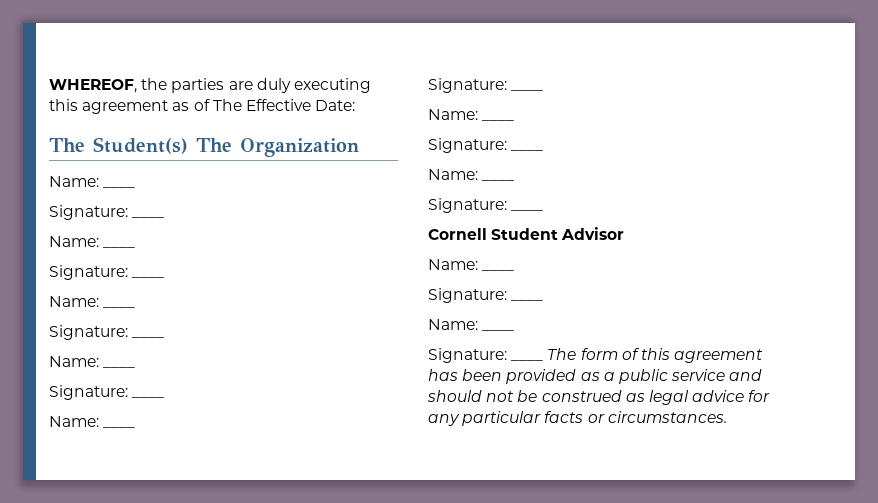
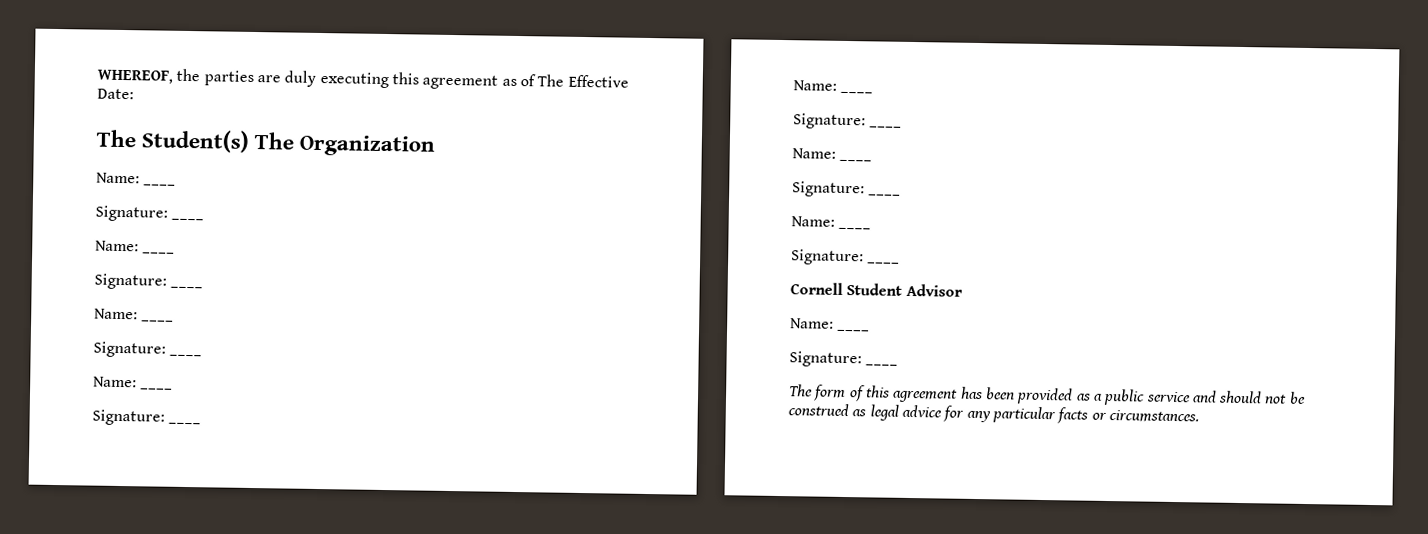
[428,319,478,330] [482,330,515,331] [428,348,544,363] Name: ____ // Signature: ____ -> (899, 364) none

